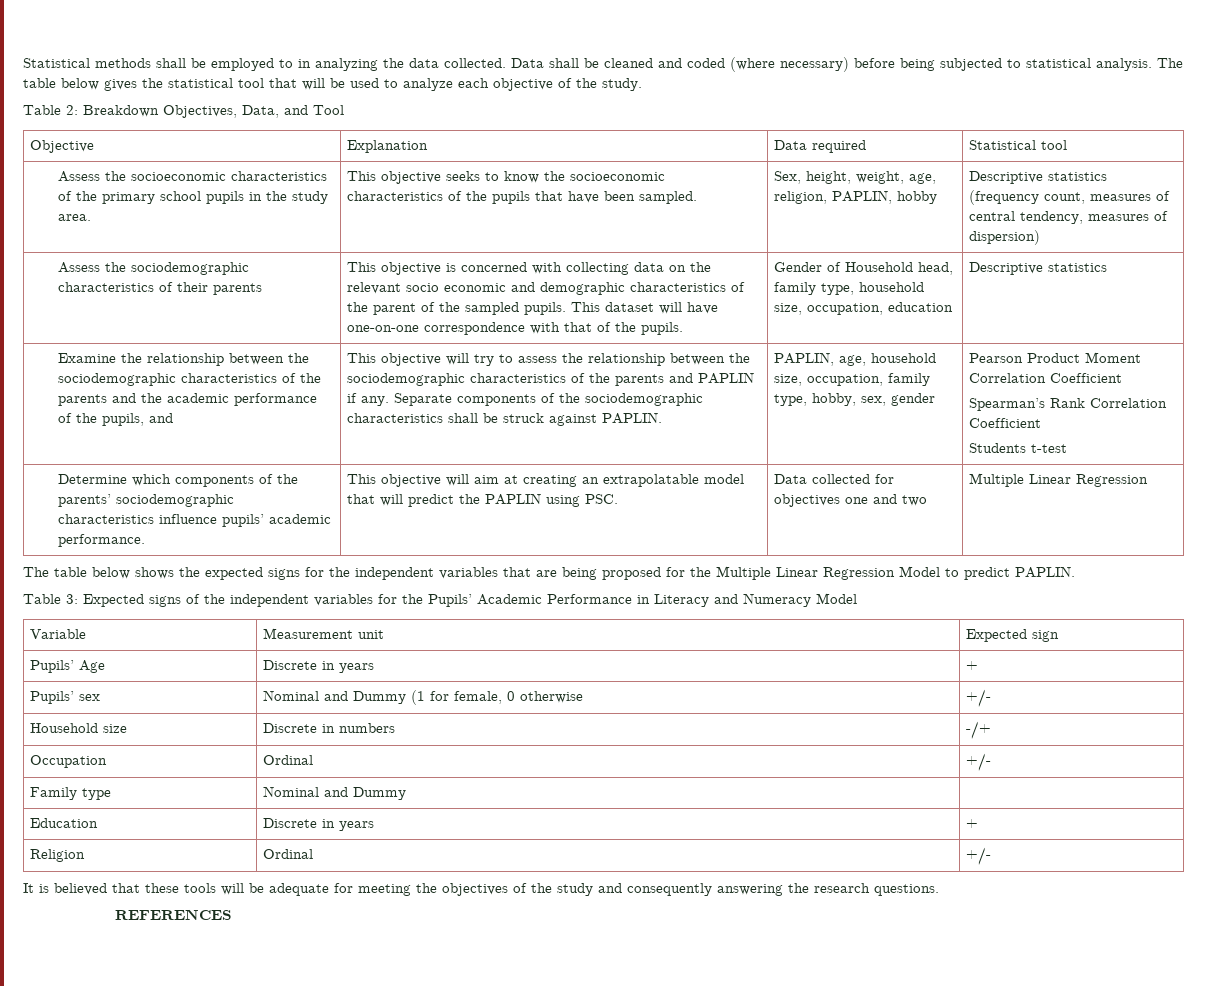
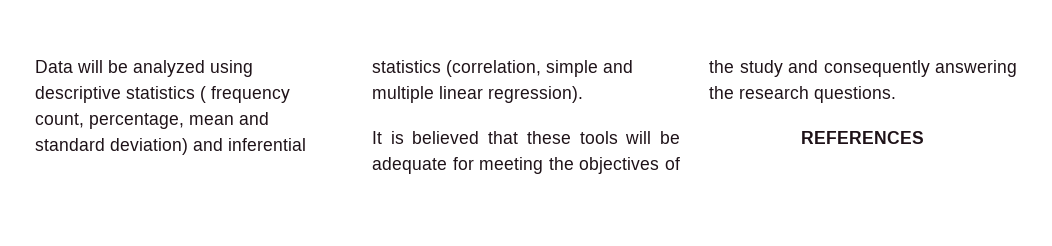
[23,57,1183,72] [23,78,642,91] [23,105,344,118] [29,140,94,153] [346,140,428,153] [773,140,866,153] [968,140,1067,150] [57,171,327,182] [57,191,328,204] [57,214,91,221] [346,171,665,184] [346,191,697,204] [773,171,936,184] [773,190,937,204] [968,171,1107,184] [968,190,1170,205] [968,211,1168,224] [968,230,1040,245] [57,262,249,275] [57,282,262,295] [346,262,711,275] [346,282,745,295] [346,302,718,315] [346,322,683,335] [773,262,953,275] [773,282,924,295] [773,302,953,315] [968,262,1107,275] [57,353,309,366] [57,373,321,386] [57,393,317,406] [57,413,173,426] [346,353,750,366] [346,372,754,386] [346,393,703,406] [346,412,662,426] [773,352,936,366] [773,373,930,386] [773,393,935,406] [968,352,1141,363] [968,373,1122,383] [968,398,1167,411] [968,418,1041,428] [968,443,1067,453] [57,474,298,487] [57,494,234,507] [57,514,331,527] [57,534,145,547] [346,474,744,487] [346,493,618,507] [773,474,894,484] [773,494,927,507] [968,473,1148,487] [23,566,1075,580] [23,593,857,607] [29,629,86,639] [262,628,384,639] [965,629,1059,642] [29,660,105,673] [262,660,374,673] [965,661,978,670] [29,691,100,704] [262,690,583,705] [965,689,991,707] [29,723,127,733] [262,723,395,733] [965,721,991,739] [29,755,107,768] [262,755,313,765] [965,753,991,771] [29,787,111,800] [262,786,406,800] [29,818,98,828] [262,818,374,831] [965,819,978,828] [29,849,85,862] [262,849,313,859] [965,847,991,865] Statistical methods shall be employed to in analyzing the data collected. Data shall be cleaned and coded (where necessary) before being subjected to statistical analysis. The table below gives the statistical tool that will be used to analyze each objective of the study. // Table 2: Breakdown Objectives, Data, and Tool // Objective | Explanation | Data required | Statistical tool // Assess the socioeconomic characteristics of the primary school pupils in the study area. | This objective seeks to know the socioeconomic characteristics of the pupils that have been sampled. | Sex, height, weight, age, religion, PAPLIN, hobby | Descriptive statistics (frequency count, measures of central tendency, measures of dispersion) // Assess the sociodemographic characteristics of their parents | This objective is concerned with collecting data on the relevant socio economic and demographic characteristics of the parent of the sampled pupils. This dataset will have one-on-one correspondence with that of the pupils. | Gender of Household head, family type, household size, occupation, education | Descriptive statistics // Examine the relationship between the sociodemographic characteristics of the parents and the academic performance of the pupils, and | This objective will try to assess the relationship between the sociodemographic characteristics of the parents and PAPLIN if any. Separate components of the sociodemographic characteristics shall be struck against PAPLIN. | PAPLIN, age, household size, occupation, family type, hobby, sex, gender | Pearson Product Moment Correlation Coefficient // Spearman’s Rank Correlation Coefficient // Students t-test // Determine which components of the parents’ sociodemographic characteristics influence pupils’ academic performance. | This objective will aim at creating an extrapolatable model that will predict the PAPLIN using PSC. | Data collected for objectives one and two | Multiple Linear Regression // The table below shows the expected signs for the independent variables that are being proposed for the Multiple Linear Regression Model to predict PAPLIN. // Table 3: Expected signs of the independent variables for the Pupils’ Academic Performance in Literacy and Numeracy Model // Variable | Measurement unit | Expected sign // Pupils’ Age | Discrete in years | + // Pupils’ sex | Nominal and Dummy (1 for female, 0 otherwise | +/- // Household size | Discrete in numbers | -/+ // Occupation | Ordinal | +/- // Family type | Nominal and Dummy | // Education | Discrete in years | + // Religion | Ordinal | +/- -> [35,60,253,77] [35,86,290,103] [35,112,269,129] [35,138,306,155] [372,60,633,77] [372,86,583,103] Data will be analyzed using descriptive statistics ( frequency count, percentage, mean and standard deviation) and inferential statistics (correlation, simple and multiple linear regression).

